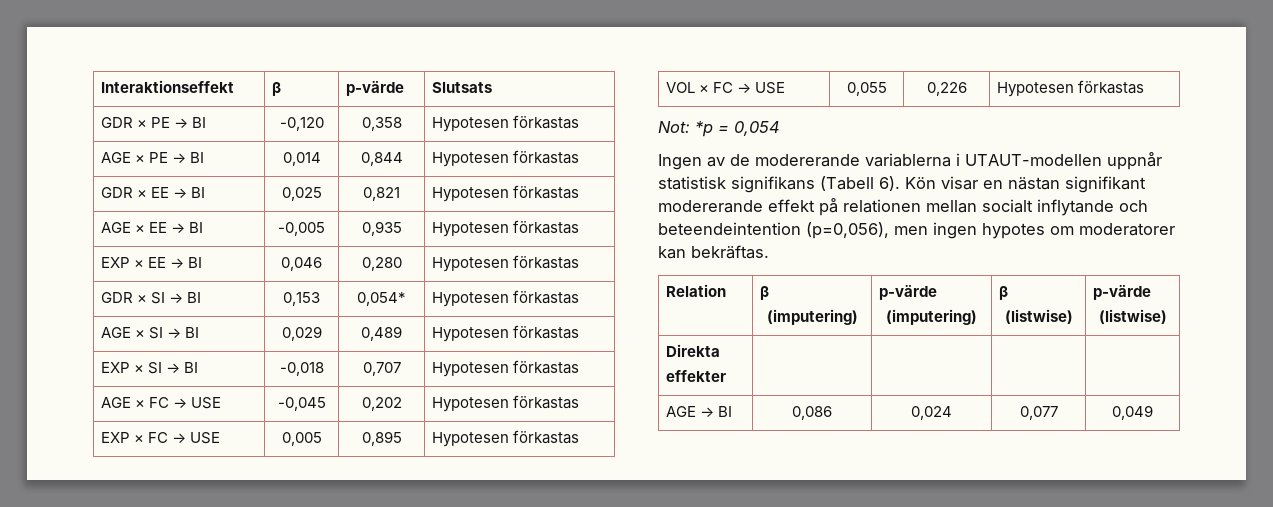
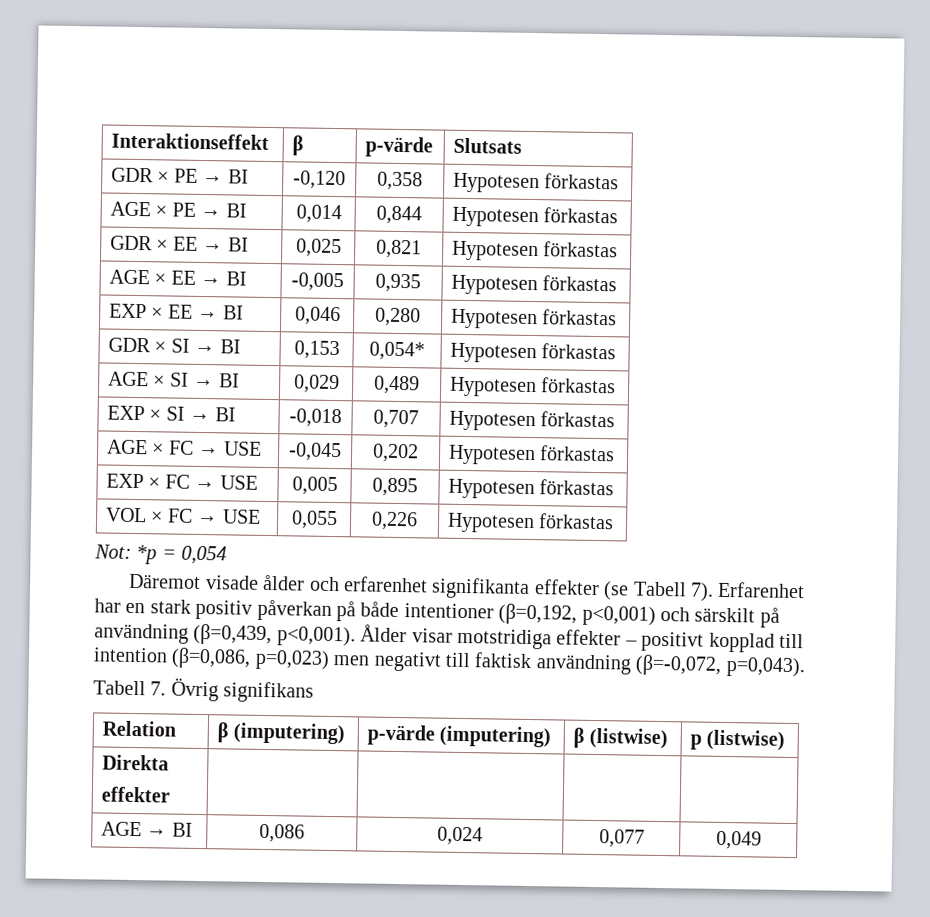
[658,152,1162,170] [658,176,1146,193] [658,198,1148,216] [658,222,1175,239] [658,245,769,259] Ingen av de modererande variablerna i UTAUT-modellen uppnår statistisk signifikans (Tabell 6). Kön visar en nästan signifikant modererande effekt på relationen mellan socialt inflytande och beteendeintention (p=0,056), men ingen hypotes om moderatorer kan bekräftas. -> [128,573,806,602] [94,598,780,628] [94,623,804,653] [93,647,806,678] [93,677,315,703] Däremot visade ålder och erfarenhet signifikanta effekter (se Tabell 7). Erfarenhet har en stark positiv påverkan på både intentioner (β=0,192, p<0,001) och särskilt på användning (β=0,439, p<0,001). Ålder visar motstridiga effekter – positivt kopplad till intention (β=0,086, p=0,023) men negativt till faktisk användning (β=-0,072, p=0,043). // Tabell 7. Övrig signifikans
(769, 293) // -> (230, 732) none
(937, 292) // -> (436, 735) none
(1008, 293) // -> (586, 737) none
[1092,284,1151,300] p-värde // -> [690,734,703,750] p

